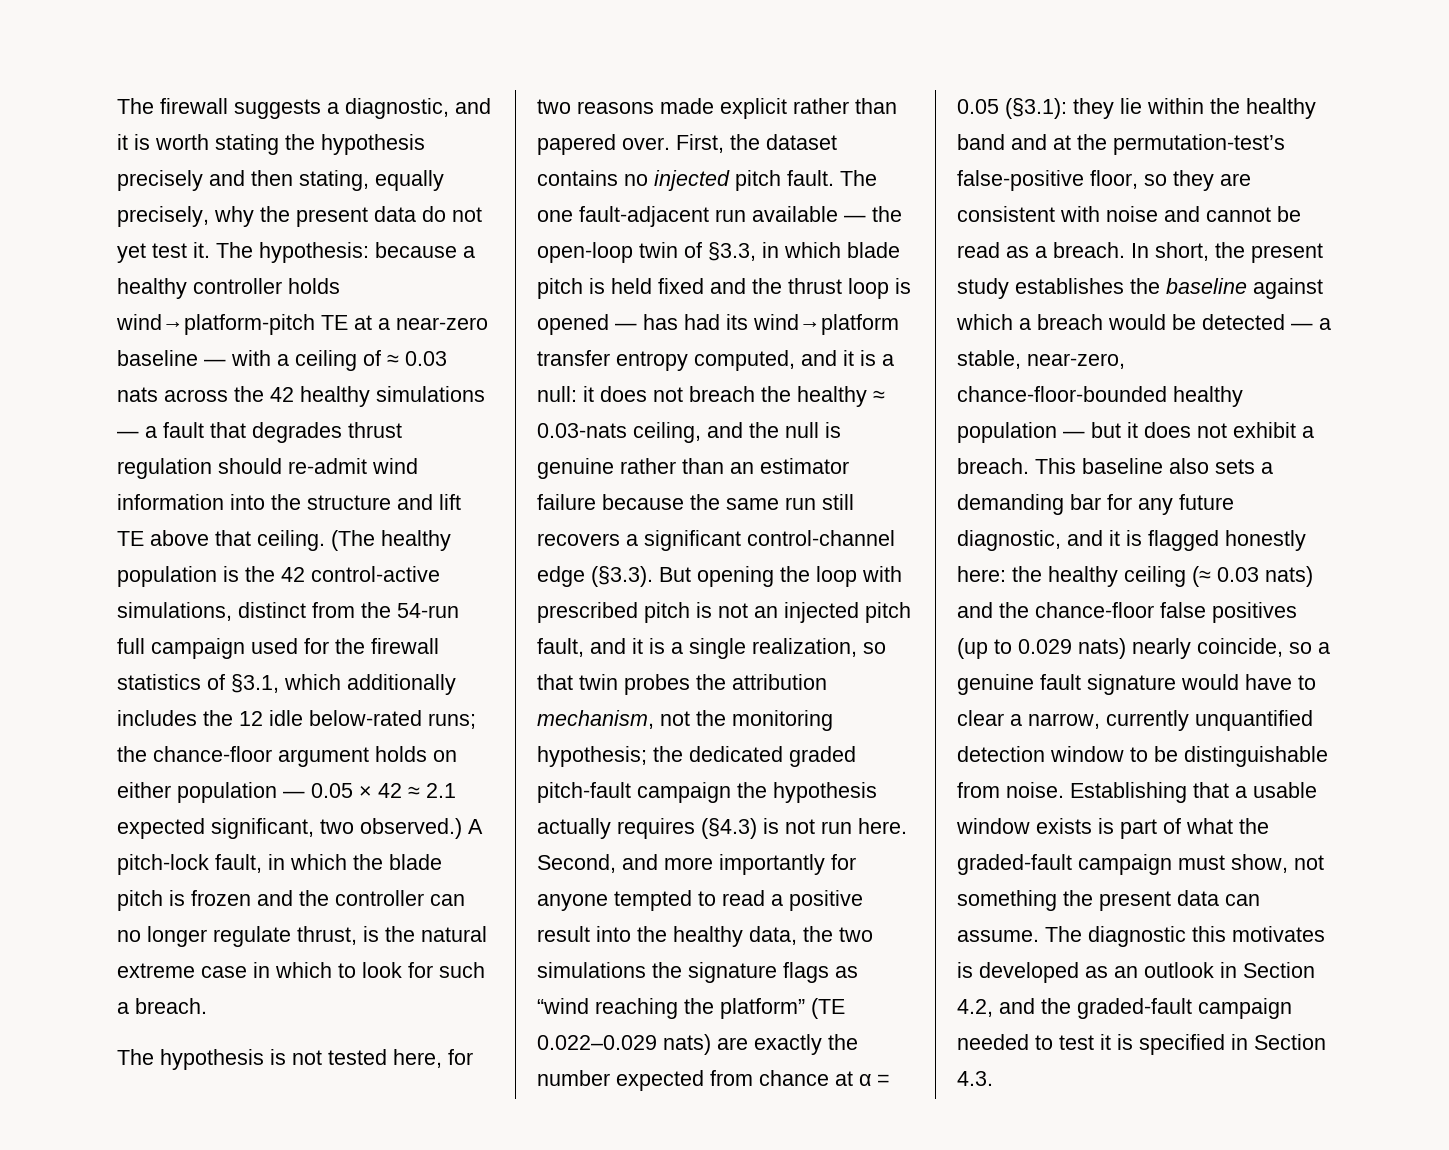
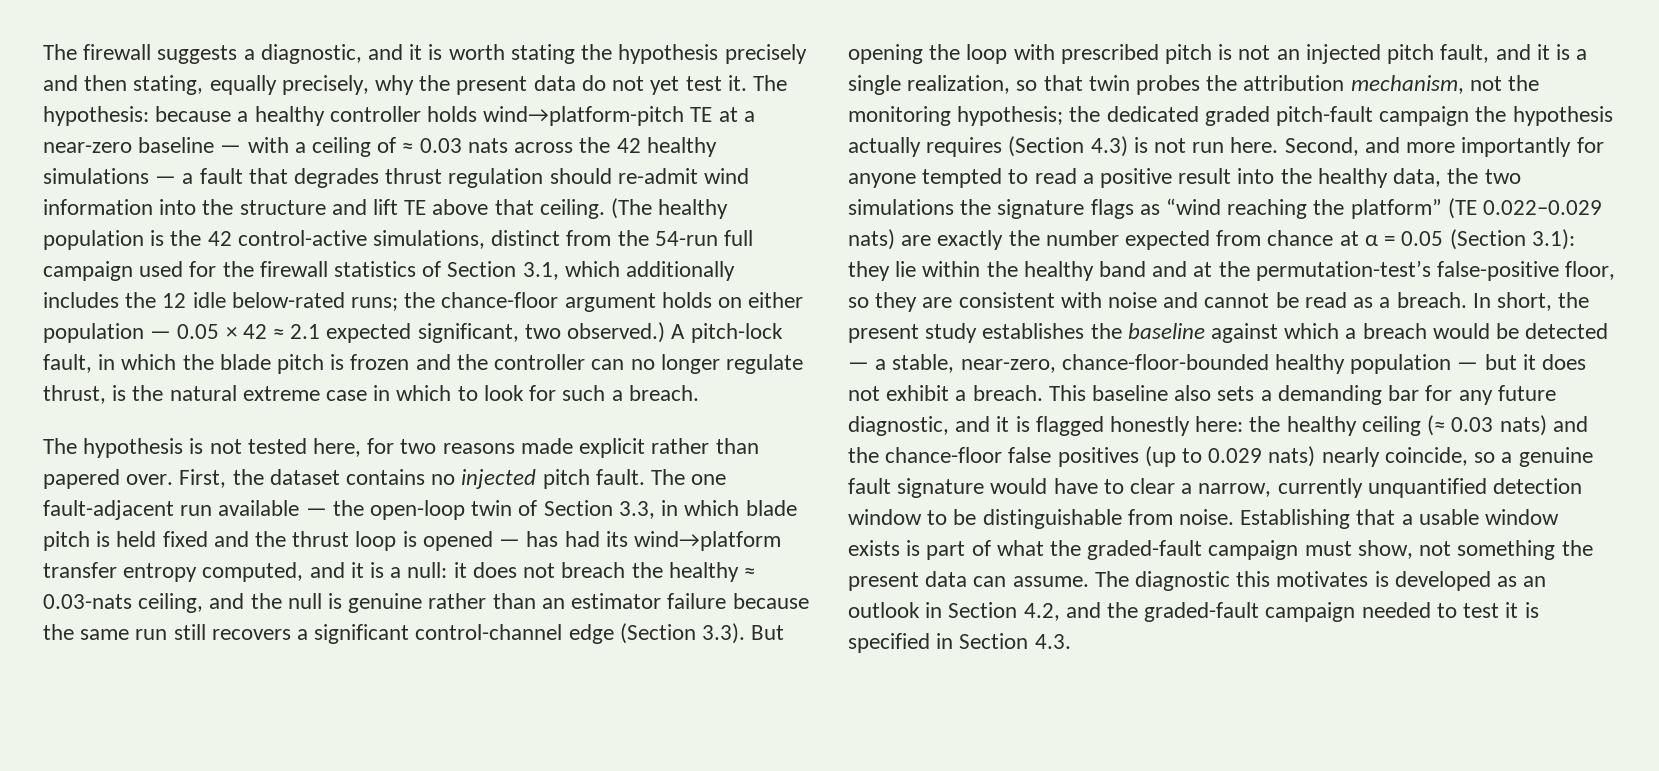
[231,674,279,693] §3.1, -> [447,261,559,280] Section 3.1,
[708,242,756,261] §3.3, -> [543,500,655,519] Section 3.3,
[591,566,653,587] (§3.3). -> [619,623,746,644] (Section 3.3).
[701,818,757,839] (§4.3) -> [1008,136,1128,157] (Section 4.3)
[1005,98,1067,119] (§3.1): -> [1449,229,1575,250] (Section 3.1):

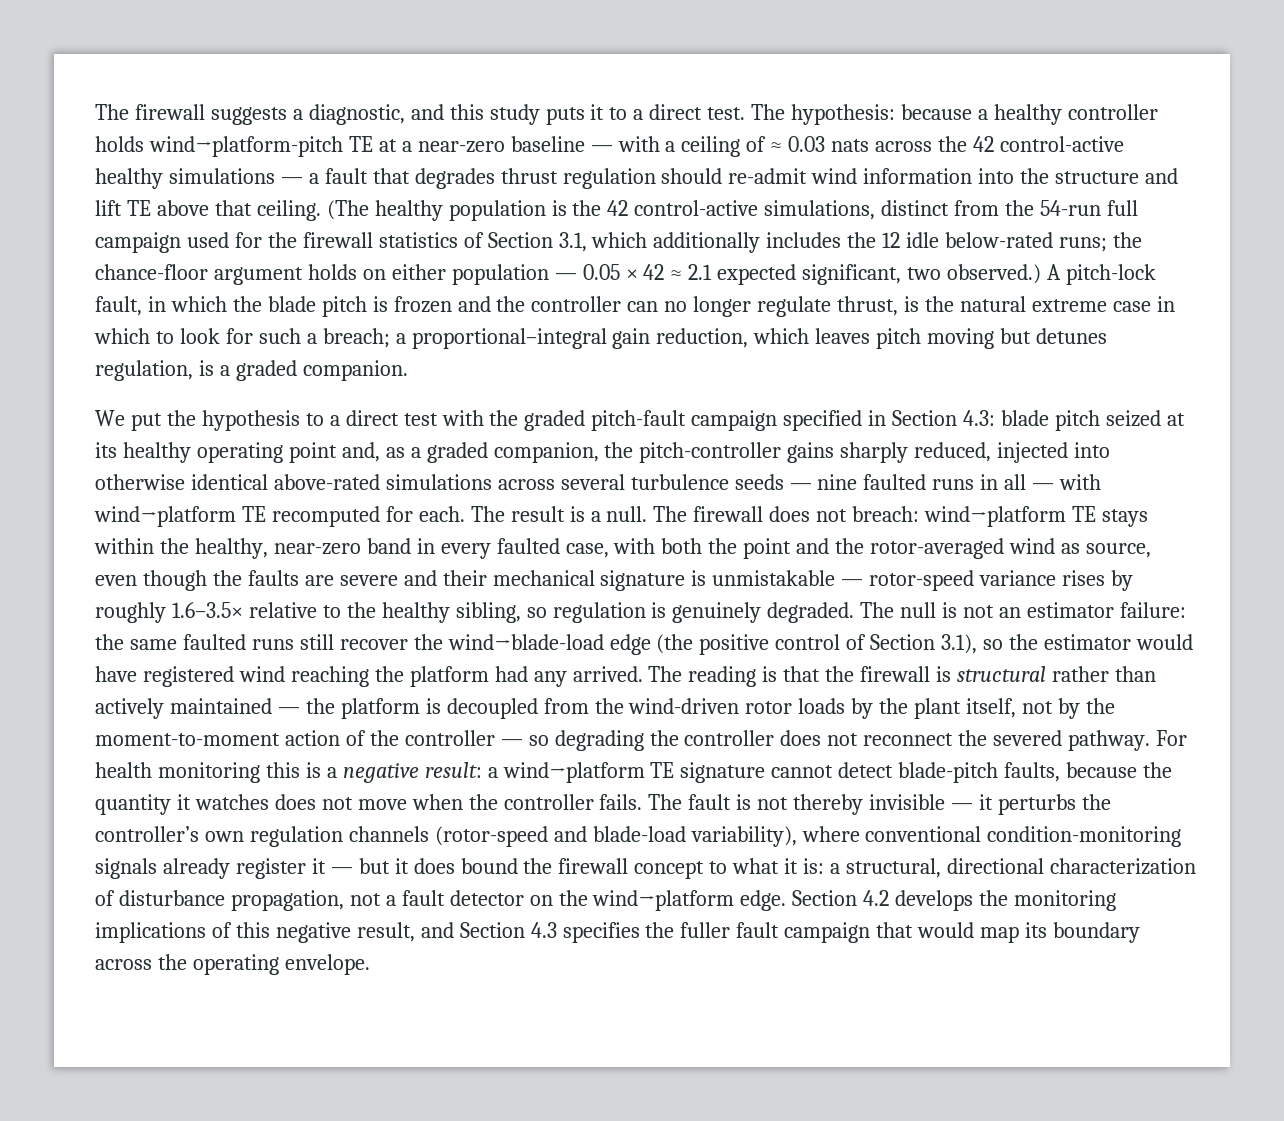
[409,44,807,64] [43,75,747,95] it is worth stating the hypothesis precisely and then stating, equally precisely, why the present data do not yet test it. -> [449,104,746,125] this study puts it to a direct test.
(641, 145) none -> [999,136,1124,152] control-active
[628,385,699,401] [43,438,759,458] [43,469,727,489] [43,500,797,520] [43,531,781,551] [43,562,755,582] [43,593,809,613] [43,623,785,644] [848,44,1588,64] [848,75,1540,95] [848,106,1613,126] [848,136,1604,157] [848,168,1521,188] [848,198,1603,219] [848,229,1575,250] [848,260,1616,281] [848,292,1590,312] [848,323,1609,343] [848,354,1587,374] [848,385,1556,405] [848,415,1588,436] [848,446,1593,467] [848,478,1583,498] [848,509,1560,529] [848,540,1593,560] [848,571,1547,591] [848,602,1539,622] [848,633,1071,653] breach. // The hypothesis is not tested here, for two reasons made explicit rather than papered over. First, the dataset contains no injected pitch fault. The one fault-adjacent run available — the open-loop twin of Section 3.3, in which blade pitch is held fixed and the thrust loop is opened — has had its wind→platform transfer entropy computed, and it is a null: it does not breach the healthy ≈ 0.03-nats ceiling, and the null is genuine rather than an estimator failure because the same run still recovers a significant control-channel edge (Section 3.3). But opening the loop with prescribed pitch is not an injected pitch fault, and it is a single realization, so that twin probes the attribution mechanism, not the monitoring hypothesis; the dedicated graded pitch-fault campaign the hypothesis actually requires (Section 4.3) is not run here. Second, and more importantly for anyone tempted to read a positive result into the healthy data, the two simulations the signature flags as “wind reaching the platform” (TE 0.022–0.029 nats) are exactly the number expected from chance at α = 0.05 (Section 3.1): they lie within the healthy band and at the permutation-test’s false-positive floor, so they are consistent with noise and cannot be read as a breach. In short, the present study establishes the baseline against which a breach would be detected — a stable, near-zero, chance-floor-bounded healthy population — but it does not exhibit a breach. This baseline also sets a demanding bar for any future diagnostic, and it is flagged honestly here: the healthy ceiling (≈ 0.03 nats) and the chance-floor false positives (up to 0.029 nats) nearly coincide, so a genuine fault signature would have to clear a narrow, currently unquantified detection window to be distinguishable from noise. Establishing that a usable window exists is part of what the graded-fault campaign must show, not something the present data can assume. The diagnostic this motivates is developed as an outlook in Section 4.2, and the graded-fault campaign needed to test it is specified in Section 4.3. -> [322,328,1108,349] [95,360,408,381] [95,410,1185,431] [95,442,1111,463] [95,474,1102,490] [94,506,1148,527] [94,538,1151,559] [95,570,1134,591] [95,602,1186,623] [95,634,1193,655] [95,666,1156,687] [95,698,1115,719] [95,730,1188,751] [95,762,1173,783] [95,794,1111,815] [95,826,1182,847] [95,858,1196,879] [95,890,1117,911] [95,922,1140,943] [95,954,370,975] breach; a proportional–integral gain reduction, which leaves pitch moving but detunes regulation, is a graded companion. // We put the hypothesis to a direct test with the graded pitch-fault campaign specified in Section 4.3: blade pitch seized at its healthy operating point and, as a graded companion, the pitch-controller gains sharply reduced, injected into otherwise identical above-rated simulations across several turbulence seeds — nine faulted runs in all — with wind→platform TE recomputed for each. The result is a null. The firewall does not breach: wind→platform TE stays within the healthy, near-zero band in every faulted case, with both the point and the rotor-averaged wind as source, even though the faults are severe and their mechanical signature is unmistakable — rotor-speed variance rises by roughly 1.6–3.5× relative to the healthy sibling, so regulation is genuinely degraded. The null is not an estimator failure: the same faulted runs still recover the wind→blade-load edge (the positive control of Section 3.1), so the estimator would have registered wind reaching the platform had any arrived. The reading is that the firewall is structural rather than actively maintained — the platform is decoupled from the wind-driven rotor loads by the plant itself, not by the moment-to-moment action of the controller — so degrading the controller does not reconnect the severed pathway. For health monitoring this is a negative result: a wind→platform TE signature cannot detect blade-pitch faults, because the quantity it watches does not move when the controller fails. The fault is not thereby invisible — it perturbs the controller’s own regulation channels (rotor-speed and blade-load variability), where conventional condition-monitoring signals already register it — but it does bound the firewall concept to what it is: a structural, directional characterization of disturbance propagation, not a fault detector on the wind→platform edge. Section 4.2 develops the monitoring implications of this negative result, and Section 4.3 specifies the fuller fault campaign that would map its boundary across the operating envelope.

